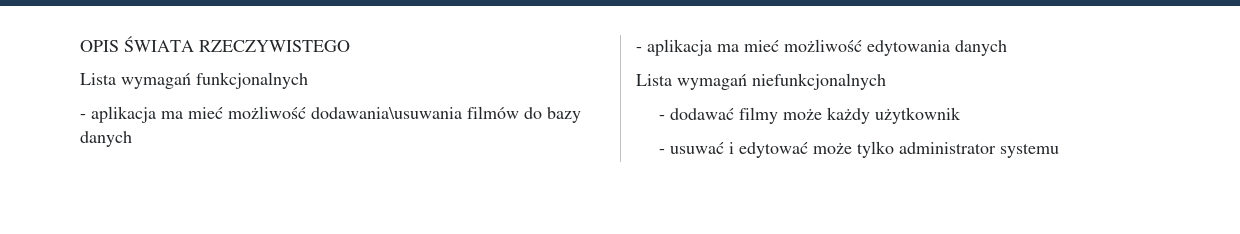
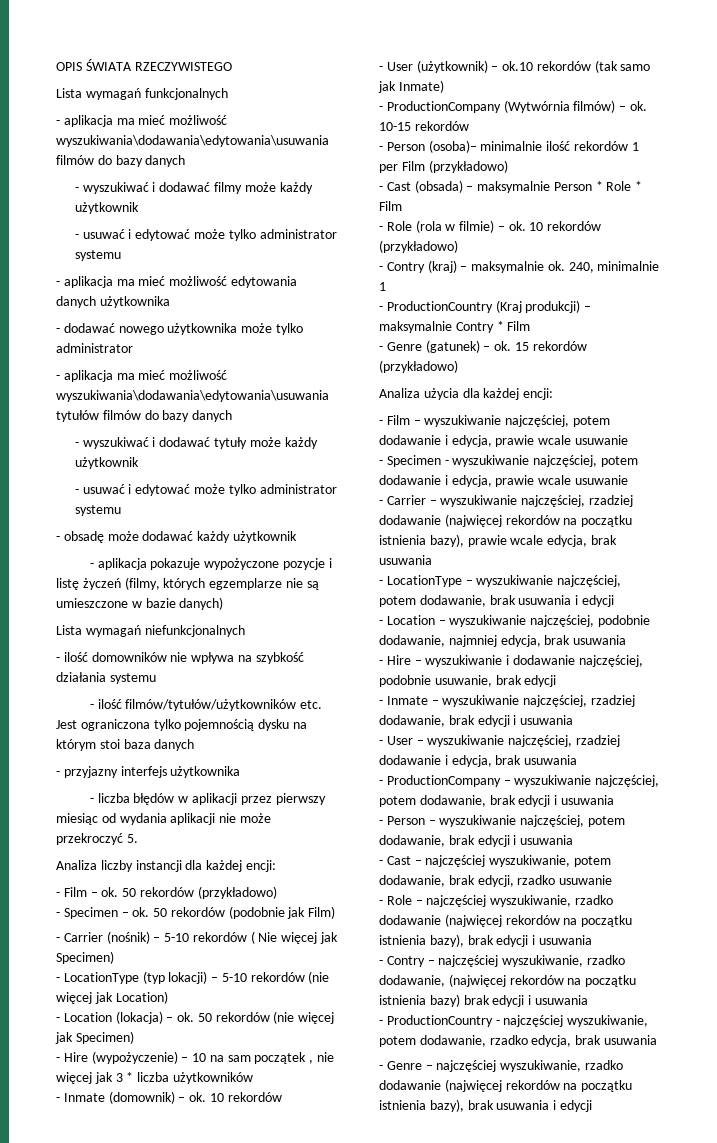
[311,106,581,123] [80,131,132,147] [636,39,1007,56] [636,73,886,90] [659,115,666,120] dodawania\usuwania filmów do bazy danych // - aplikacja ma mieć możliwość edytowania danych // Lista wymagań niefunkcjonalnych // - -> [56,135,329,147] [56,155,186,167] [74,182,156,194] wyszukiwania\dodawania\edytowania\usuwania filmów do bazy danych // - wyszukiwać i
(1060, 150) none -> [56,276,297,288] [56,296,170,308] [56,323,303,335] [56,343,133,353] [56,370,228,382] [56,390,329,402] [56,410,233,422] [74,437,318,449] [74,457,139,469] [74,484,337,496] [74,505,121,516] [56,531,297,543] [89,558,332,570] [56,577,319,590] [56,597,224,610] [56,625,245,637] [56,652,304,664] [56,672,156,684] [89,699,323,711] [56,719,307,731] [56,739,195,751] [56,766,241,778] [89,793,326,805] [56,813,271,825] [56,833,138,845] [56,860,276,872] [56,886,277,899] [56,906,336,919] [56,931,339,944] [56,951,114,964] [56,971,330,984] [56,991,168,1004] [56,1011,335,1024] [55,1031,134,1044] [56,1051,335,1064] [56,1072,253,1084] [56,1091,282,1104] [379,60,651,73] [378,80,444,93] [379,100,647,113] [379,121,469,131] [379,140,639,153] [379,160,508,173] [379,180,643,193] [379,201,402,211] [379,220,602,233] [379,240,458,253] [379,260,660,273] [379,282,386,291] [379,300,592,313] [379,321,531,333] [379,340,587,353] [379,360,458,373] [379,388,554,400] [379,415,610,427] [379,435,628,447] [379,455,638,467] [379,475,628,487] [379,495,633,507] [379,514,633,527] [379,534,617,547] [379,555,432,565] [379,575,622,587] [379,595,614,607] [379,615,650,627] [379,635,627,647] [379,655,643,667] [379,675,557,687] [379,695,635,707] [379,715,574,727] [379,735,620,747] [379,755,578,767] [379,775,660,787] [379,795,614,807] [379,815,625,827] [379,835,574,847] [379,855,611,867] [379,875,613,887] [379,895,613,907] [379,914,633,927] [379,934,592,947] [379,955,625,967] [379,974,637,987] [379,994,588,1007] [379,1015,649,1027] [379,1035,657,1047] [379,1060,623,1072] [379,1079,633,1092] [379,1099,592,1112] // - aplikacja ma mieć możliwość edytowania danych użytkownika // - dodawać nowego użytkownika może tylko administrator // - aplikacja ma mieć możliwość wyszukiwania\dodawania\edytowania\usuwania tytułów filmów do bazy danych // - wyszukiwać i dodawać tytuły może każdy użytkownik // - usuwać i edytować może tylko administrator systemu // - obsadę może dodawać każdy użytkownik // - aplikacja pokazuje wypożyczone pozycje i listę życzeń (filmy, których egzemplarze nie są umieszczone w bazie danych) // Lista wymagań niefunkcjonalnych // - ilość domowników nie wpływa na szybkość działania systemu // - ilość filmów/tytułów/użytkowników etc. Jest ograniczona tylko pojemnością dysku na którym stoi baza danych // - przyjazny interfejs użytkownika // - liczba błędów w aplikacji przez pierwszy miesiąc od wydania aplikacji nie może przekroczyć 5. // Analiza liczby instancji dla każdej encji: // - Film – ok. 50 rekordów (przykładowo) // - Specimen – ok. 50 rekordów (podobnie jak Film) // - Carrier (nośnik) – 5-10 rekordów ( Nie więcej jak Specimen) // - LocationType (typ lokacji) – 5-10 rekordów (nie więcej jak Location) // - Location (lokacja) – ok. 50 rekordów (nie więcej jak Specimen) // - Hire (wypożyczenie) – 10 na sam początek , nie więcej jak 3 * liczba użytkowników // - Inmate (domownik) – ok. 10 rekordów // - User (użytkownik) – ok.10 rekordów (tak samo jak Inmate) // - ProductionCompany (Wytwórnia filmów) – ok. 10-15 rekordów // - Person (osoba)– minimalnie ilość rekordów 1 per Film (przykładowo) // - Cast (obsada) – maksymalnie Person * Role * Film // - Role (rola w filmie) – ok. 10 rekordów (przykładowo) // - Contry (kraj) – maksymalnie ok. 240, minimalnie 1 // - ProductionCountry (Kraj produkcji) – maksymalnie Contry * Film // - Genre (gatunek) – ok. 15 rekordów (przykładowo) // Analiza użycia dla każdej encji: // - Film – wyszukiwanie najczęściej, potem dodawanie i edycja, prawie wcale usuwanie // - Specimen - wyszukiwanie najczęściej, potem dodawanie i edycja, prawie wcale usuwanie // - Carrier – wyszukiwanie najczęściej, rzadziej dodawanie (najwięcej rekordów na początku istnienia bazy), prawie wcale edycja, brak usuwania // - LocationType – wyszukiwanie najczęściej, potem dodawanie, brak usuwania i edycji // - Location – wyszukiwanie najczęściej, podobnie dodawanie, najmniej edycja, brak usuwania // - Hire – wyszukiwanie i dodawanie najczęściej, podobnie usuwanie, brak edycji // - Inmate – wyszukiwanie najczęściej, rzadziej dodawanie, brak edycji i usuwania // - User – wyszukiwanie najczęściej, rzadziej dodawanie i edycja, brak usuwania // - ProductionCompany – wyszukiwanie najczęściej, potem dodawanie, brak edycji i usuwania // - Person – wyszukiwanie najczęściej, potem dodawanie, brak edycji i usuwania // - Cast – najczęściej wyszukiwanie, potem dodawanie, brak edycji, rzadko usuwanie // - Role – najczęściej wyszukiwanie, rzadko dodawanie (najwięcej rekordów na początku istnienia bazy), brak edycji i usuwania // - Contry – najczęściej wyszukiwanie, rzadko dodawanie, (najwięcej rekordów na początku istnienia bazy) brak edycji i usuwania // - ProductionCountry - najczęściej wyszukiwanie, potem dodawanie, rzadko edycja, brak usuwania // - Genre – najczęściej wyszukiwanie, rzadko dodawanie (najwięcej rekordów na początku istnienia bazy), brak usuwania i edycji

